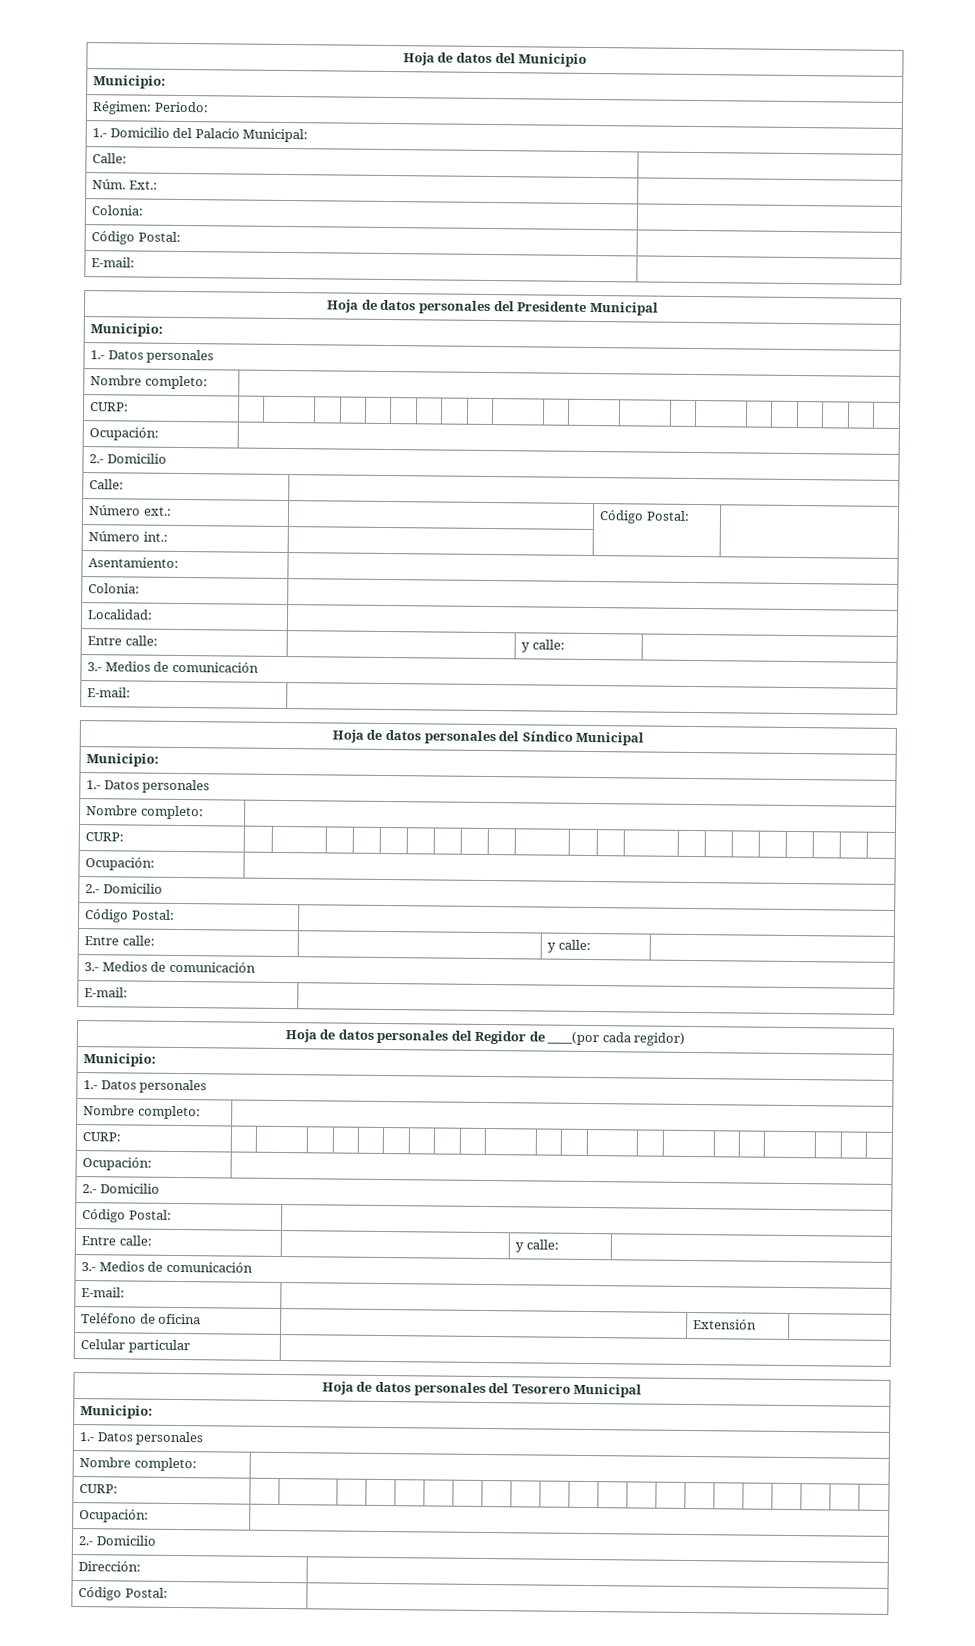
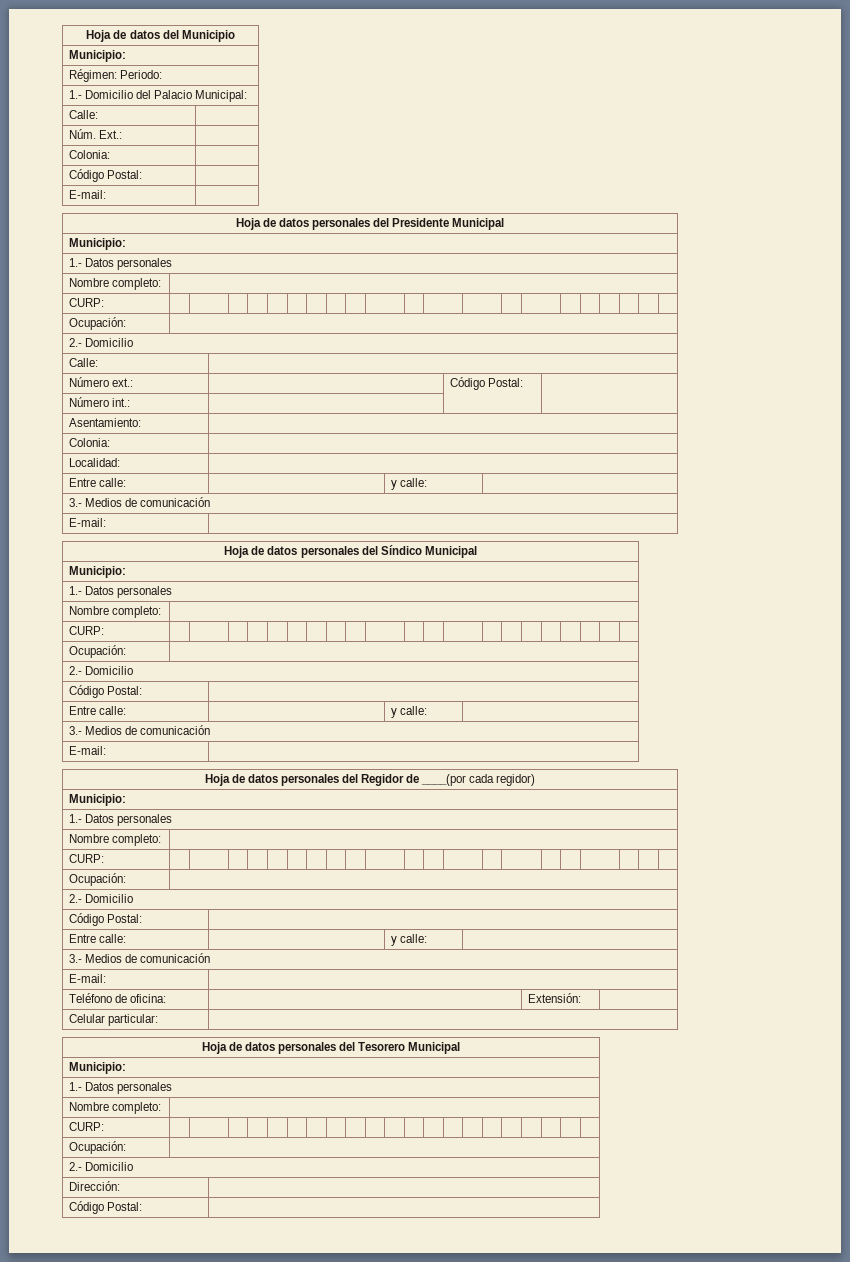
[158,1313,202,1325] [693,1319,758,1330] oficina | | Extensión -> [130,994,167,1003] [527,993,581,1003] oficina: | | Extensión:
[127,1339,190,1354] particular -> [107,1014,158,1026] particular:

